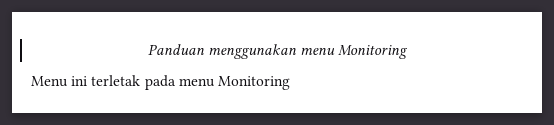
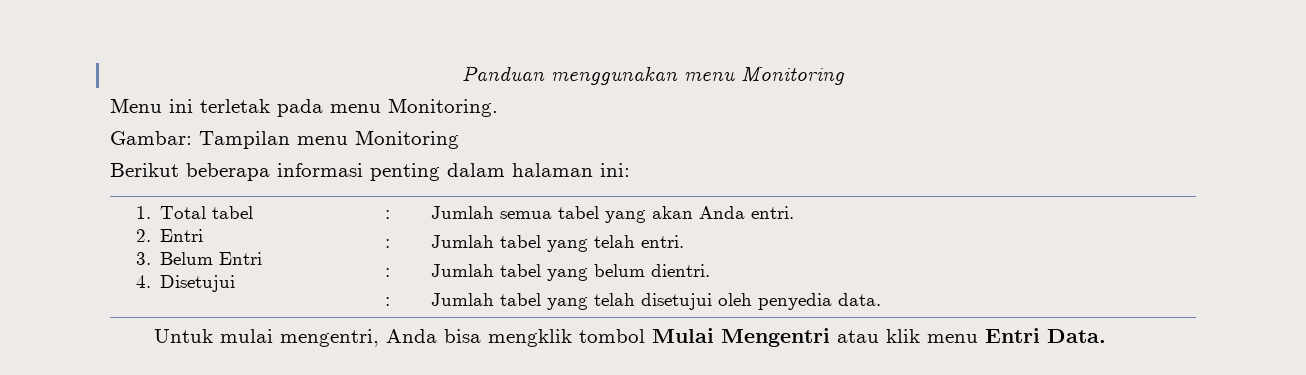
[217,76,290,90] Monitoring -> [388,98,498,117] [110,130,459,149] [110,163,630,181] [136,206,254,219] [136,229,204,242] [136,252,263,265] [136,275,236,292] [384,210,390,219] [384,239,390,248] [384,268,390,277] [384,297,390,306] [430,206,794,223] [430,235,684,252] [430,264,710,281] [430,293,881,310] [153,328,1106,347] Monitoring. // Gambar: Tampilan menu Monitoring // Berikut beberapa informasi penting dalam halaman ini: // 1. Total tabel // 2. Entri // 3. Belum Entri // 4. Disetujui | : // : // : // : | Jumlah semua tabel yang akan Anda entri. // Jumlah tabel yang telah entri. // Jumlah tabel yang belum dientri. // Jumlah tabel yang telah disetujui oleh penyedia data. // Untuk mulai mengentri, Anda bisa mengklik tombol Mulai Mengentri atau klik menu Entri Data.

